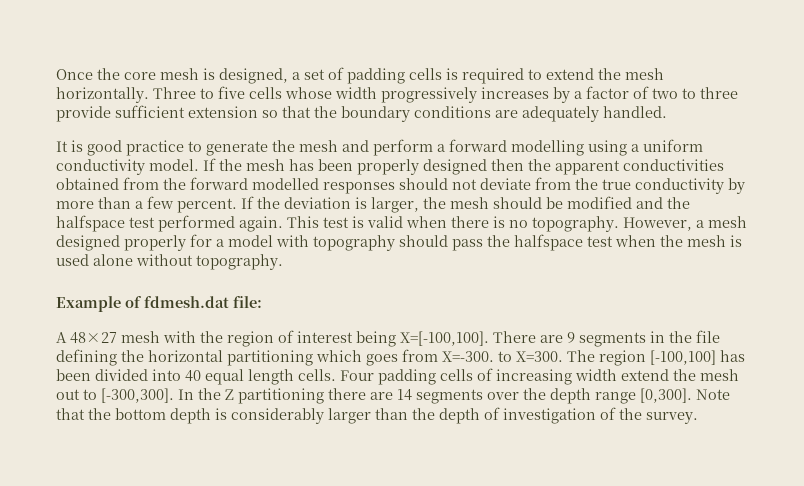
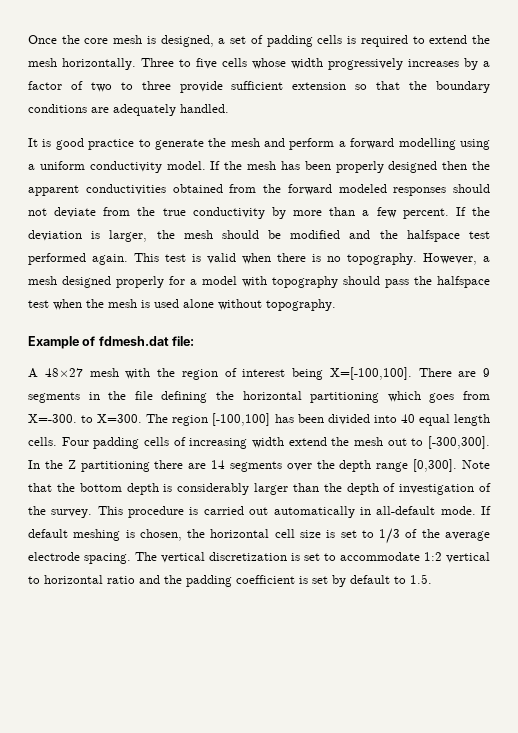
[252,178,319,190] modelled -> [338,184,387,193] modeled
(698, 418) none -> [97,506,492,518] [28,528,490,544] [28,552,490,564] [28,574,432,587] This procedure is carried out automatically in all-default mode. If default meshing is chosen, the horizontal cell size is set to 1/3 of the average electrode spacing. The vertical discretization is set to accommodate 1:2 vertical to horizontal ratio and the padding coefficient is set by default to 1.5.

